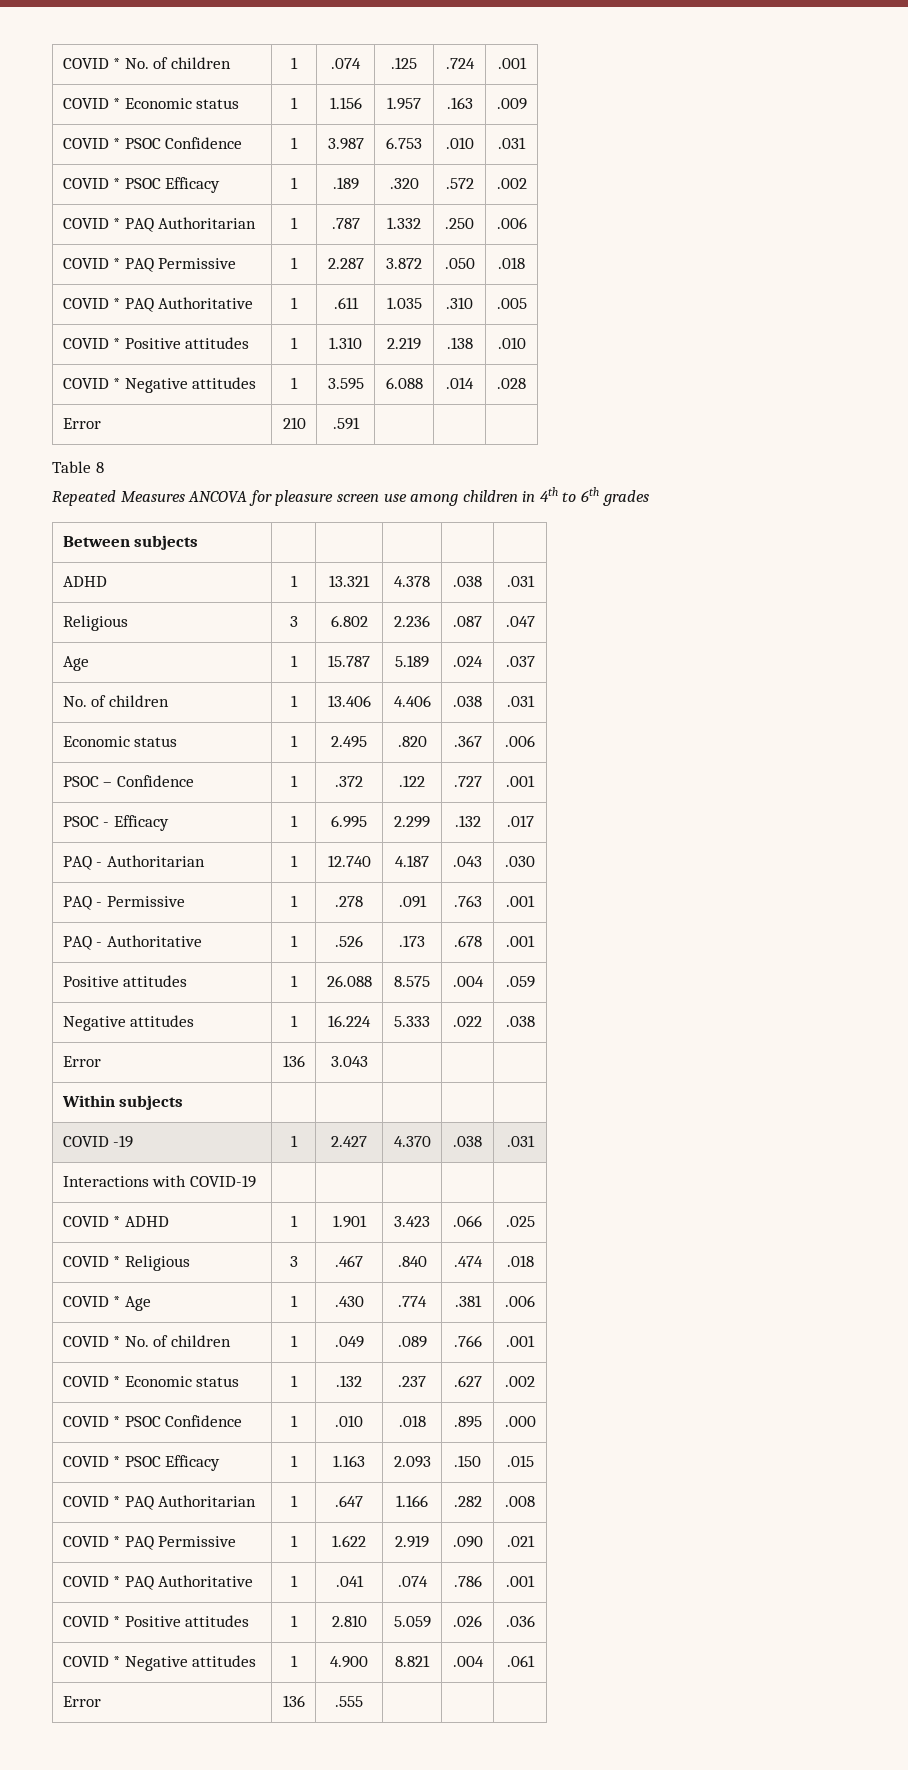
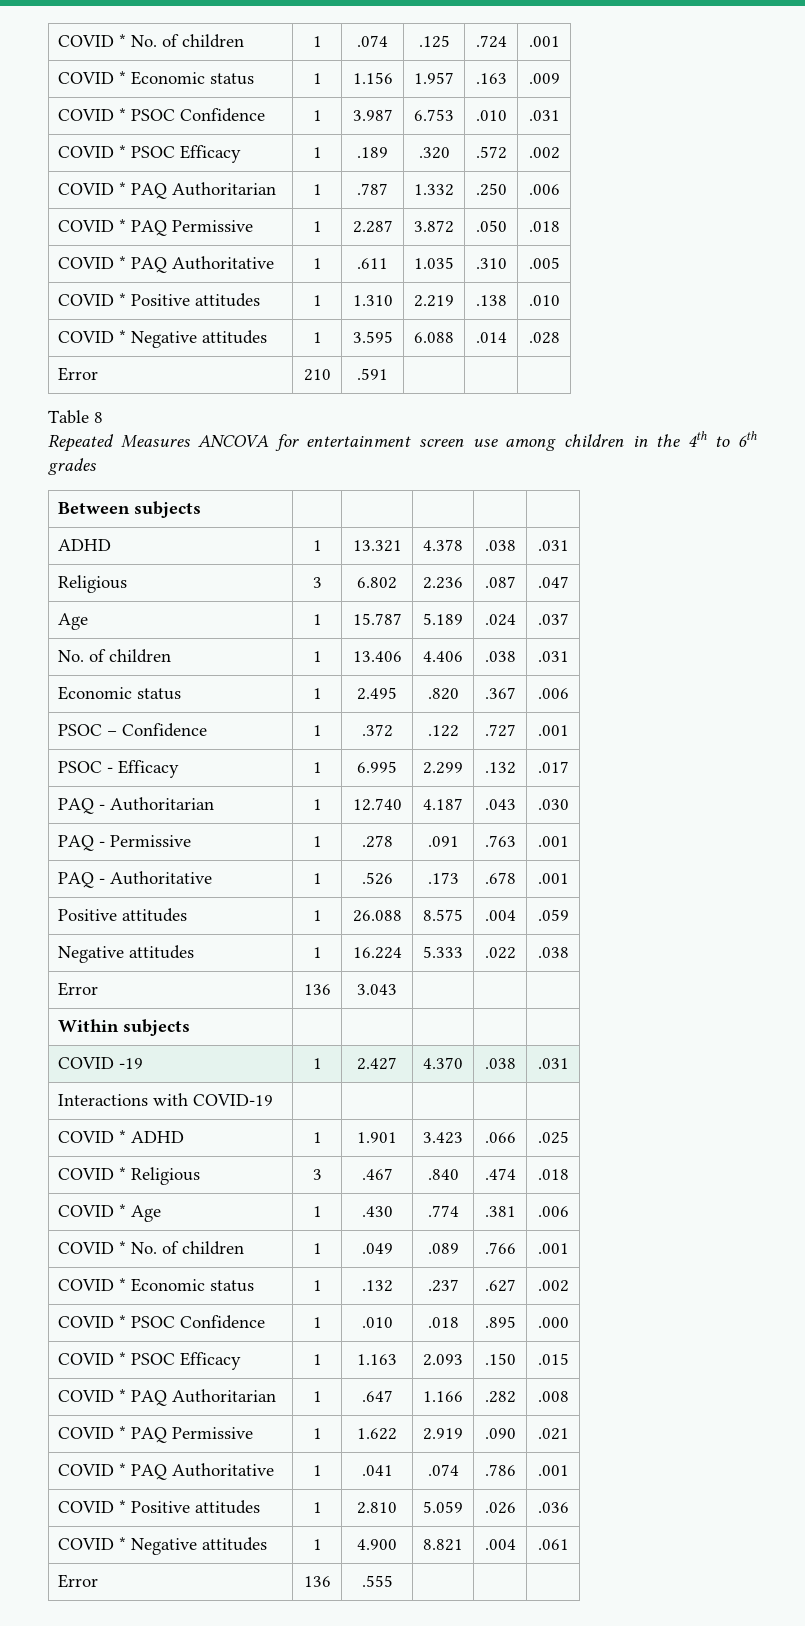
[275,490,334,506] pleasure -> [306,436,412,447] entertainment
(536, 496) none -> [656,434,681,447] the

